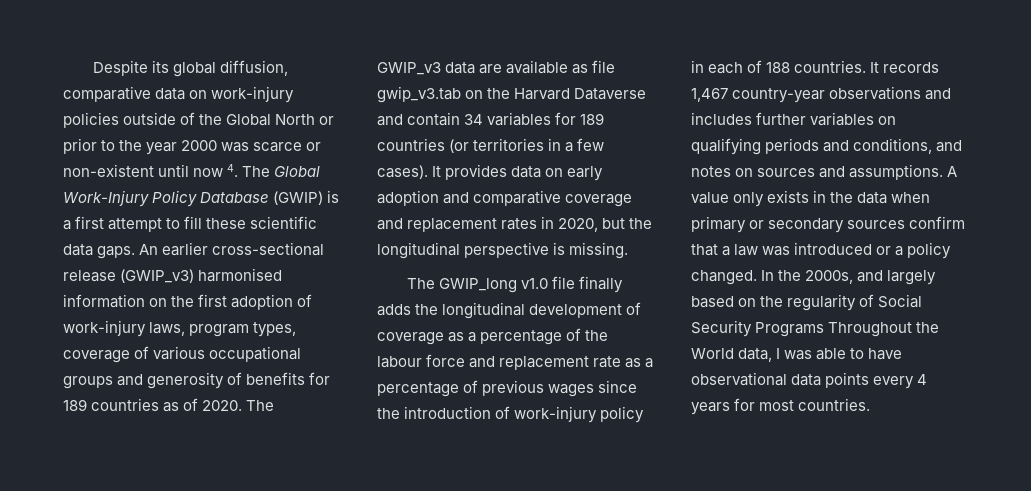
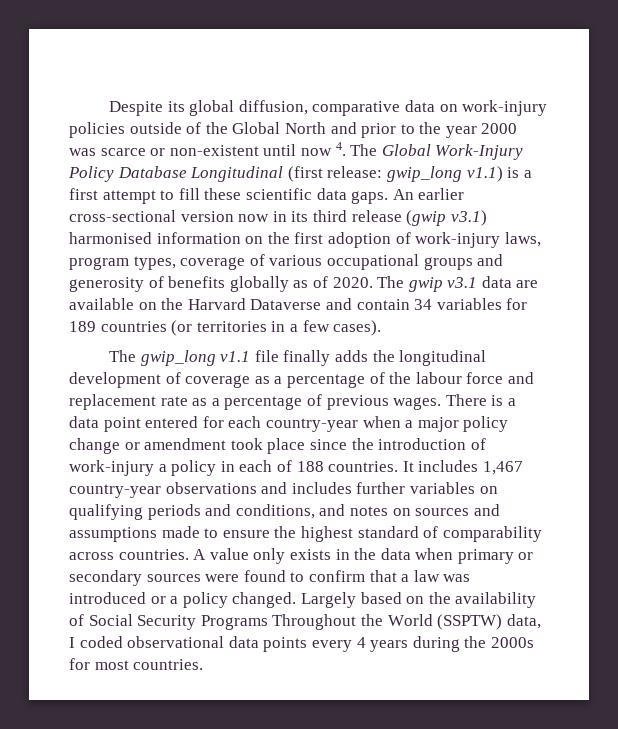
[319,116,335,125] or -> [330,122,357,134] and
[273,191,324,205] (GWIP) -> [190,166,503,182] Longitudinal (first release: gwip_long v1.1)
[63,269,195,283] release (GWIP_v3) -> [180,210,487,226] version now in its third release (gwip v3.1)
[309,372,331,385] [63,398,160,411] for 189 countries -> [229,276,289,292] globally
[377,62,441,75] GWIP_v3 -> [408,277,478,292] gwip v3.1
[572,60,616,74] [377,86,461,103] as file gwip_v3.tab -> (134, 304) none
[432,164,604,181] [377,190,633,207] [377,216,653,232] [377,242,629,259] [406,278,548,293] It provides data on early adoption and comparative coverage and replacement rates in 2020, but the longitudinal perspective is missing. // The GWIP_long v1.0 -> [109,350,251,366] // The gwip_long v1.1
[548,384,595,397] wages -> [393,394,516,410] [69,416,509,432] [69,438,306,454] wages. There is a data point entered for each country-year when a major policy change or amendment took place
(598, 414) none -> [158,464,167,472] a
[883,62,940,73] records -> [418,460,479,472] includes
[849,164,944,180] assumptions. -> [69,526,542,542] [69,549,189,560] assumptions made to ensure the highest standard of comparability across countries.
(906, 224) none -> [205,570,305,582] were found to
[761,270,937,285] In the 2000s, and largely -> [300,592,356,608] Largely
[787,294,857,311] regularity -> [455,592,537,608] availability
(734, 353) none -> [437,614,503,630] (SSPTW)
[784,348,903,360] was able to have -> [79,636,123,648] coded
(730, 408) none -> [412,636,534,652] during the 2000s

